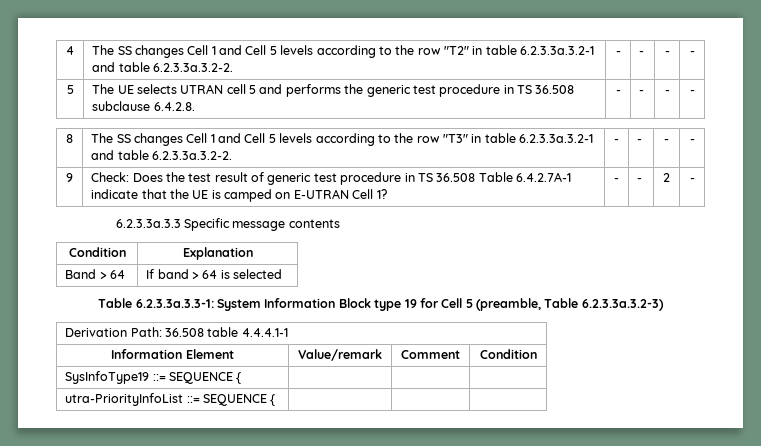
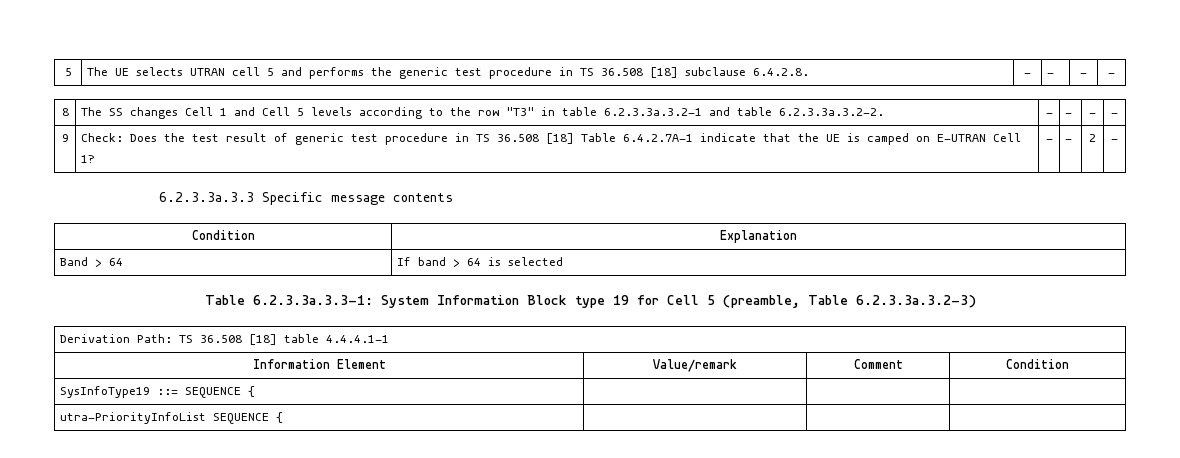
[66,46,74,55] [92,45,595,58] [92,62,233,72] [615,51,621,55] [639,51,645,55] [664,51,670,55] [689,51,695,55] 4 | The SS changes Cell 1 and Cell 5 levels according to the row "T2" in table 6.2.3.3a.3.2-1 and table 6.2.3.3a.3.2-2. | - | - | - | - // -> (64, 72) none
(575, 89) none -> [650,67,679,78] [18]
(476, 177) none -> [546,133,575,144] [18]
[164,328,204,337] 36.508 -> [179,334,278,345] TS 36.508 [18]
[186,396,200,403] ::= -> (207, 418) none

